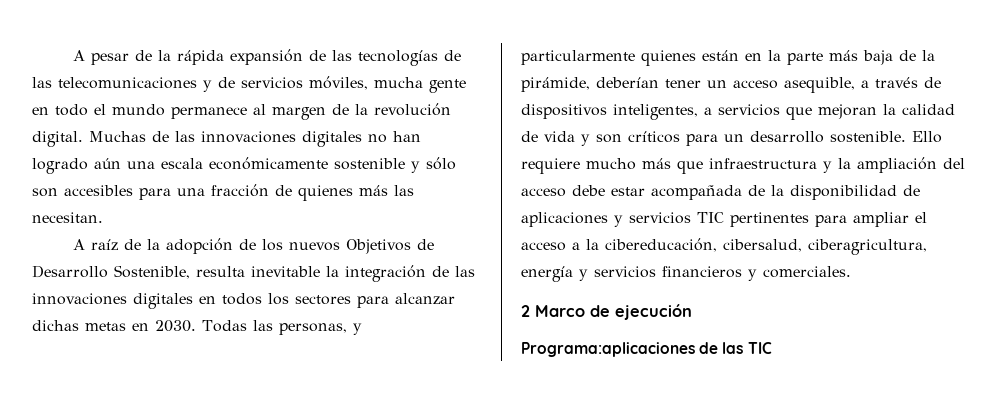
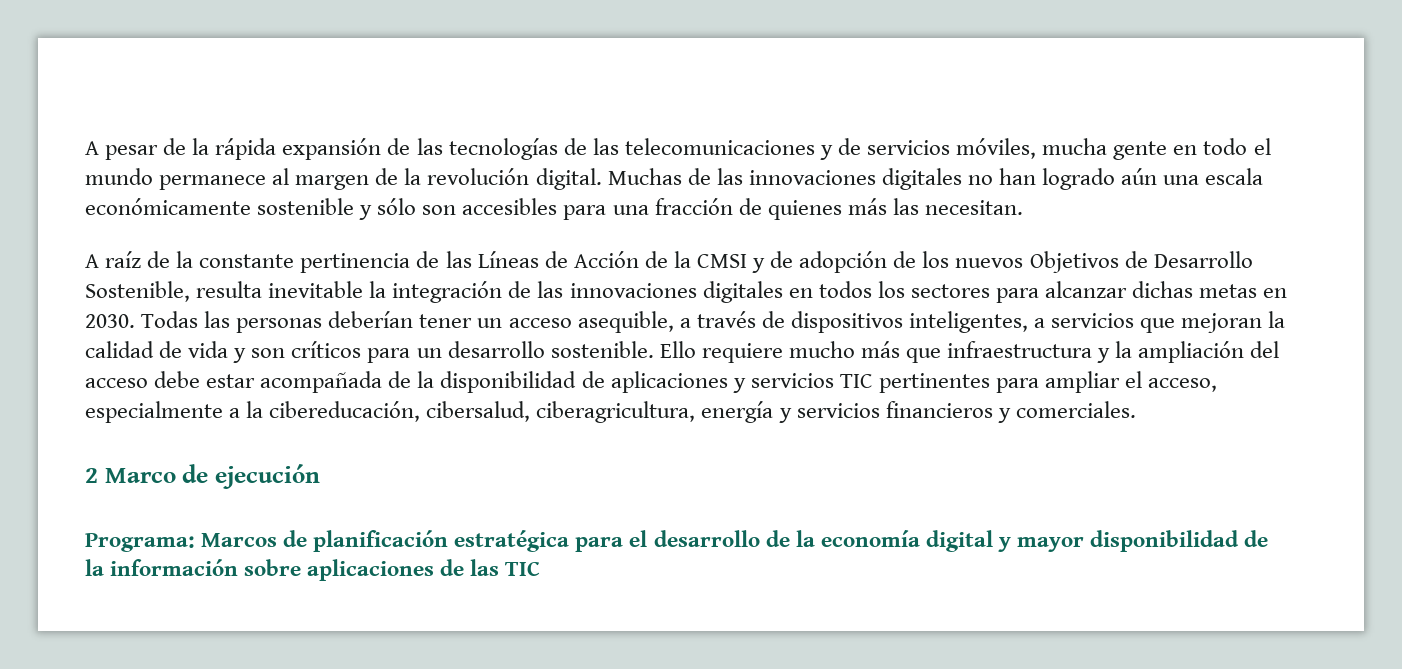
(160, 244) none -> [199,251,794,273] constante pertinencia de las Líneas de Acción de la CMSI y de
[278,323,362,335] [521,50,935,66] [521,77,590,92] personas, y particularmente quienes están en la parte más baja de la pirámide, -> [236,318,323,333] personas
[521,242,566,251] acceso -> [1148,378,1218,392] [85,401,223,423] acceso, especialmente
[521,342,695,357] Programa:aplicaciones -> [85,530,1269,552] [85,559,435,581] Programa: Marcos de planificación estratégica para el desarrollo de la economía digital y mayor disponibilidad de la información sobre aplicaciones

